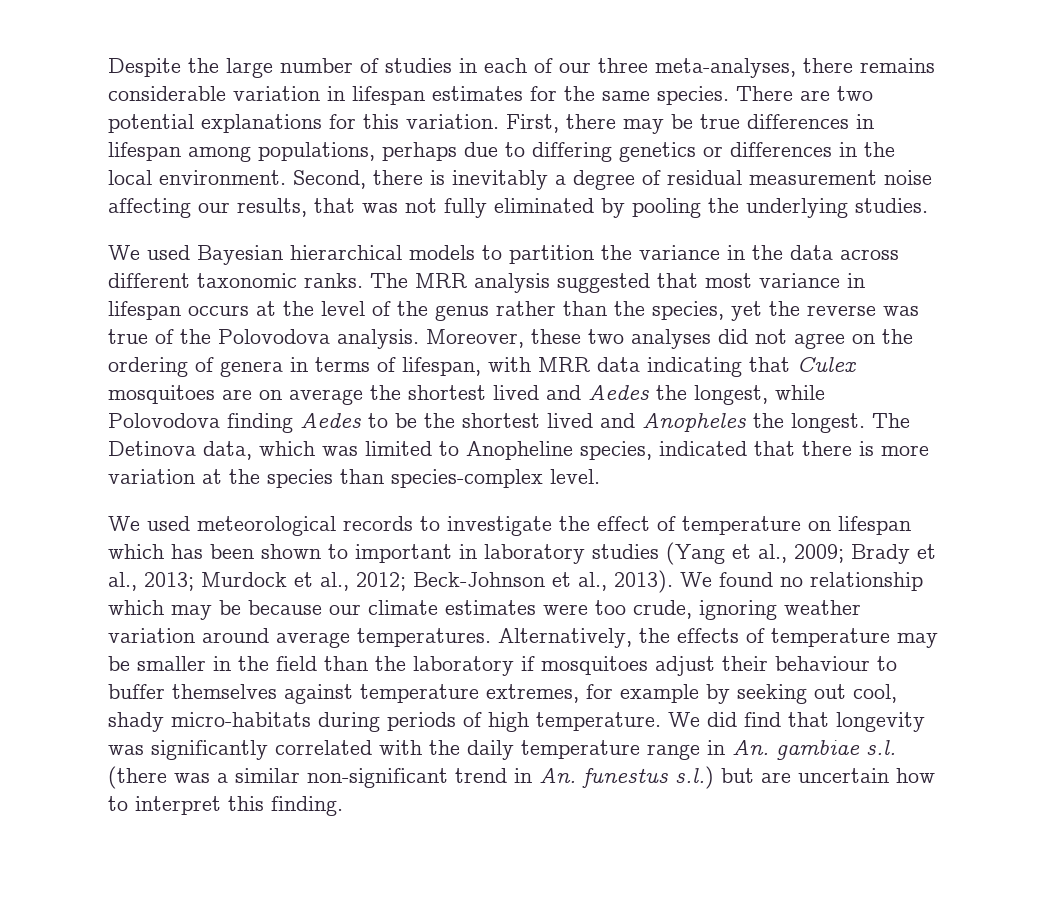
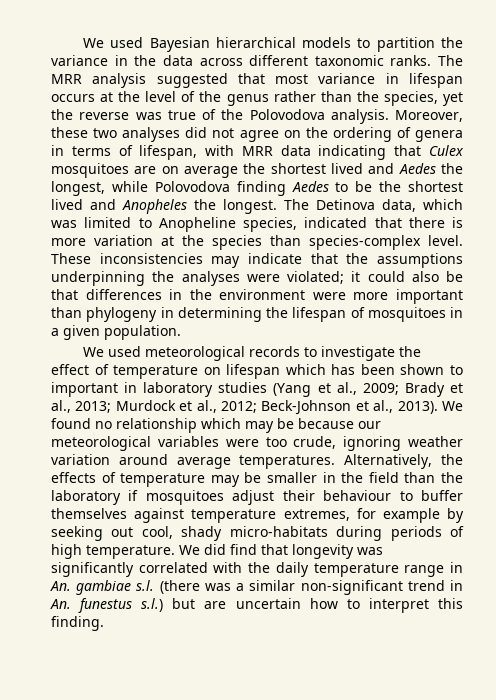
[108,58,935,78] [108,86,873,105] [108,114,874,134] [108,142,895,162] [108,170,932,190] [108,198,928,218] Despite the large number of studies in each of our three meta-analyses, there remains considerable variation in lifespan estimates for the same species. There are two potential explanations for this variation. First, there may be true differences in lifespan among populations, perhaps due to differing genetics or differences in the local environment. Second, there is inevitably a degree of residual measurement noise affecting our results, that was not fully eliminated by pooling the underlying studies. // -> (83, 43) none
(600, 476) none -> [51,253,464,268] [51,271,463,286] [51,289,463,304] [51,307,463,322] [51,325,181,340] These inconsistencies may indicate that the assumptions underpinning the analyses were violated; it could also be that differences in the environment were more important than phylogeny in determining the lifespan of mosquitoes in a given population.
[368,600,536,615] climate estimates -> [51,436,219,451] meteorological variables

